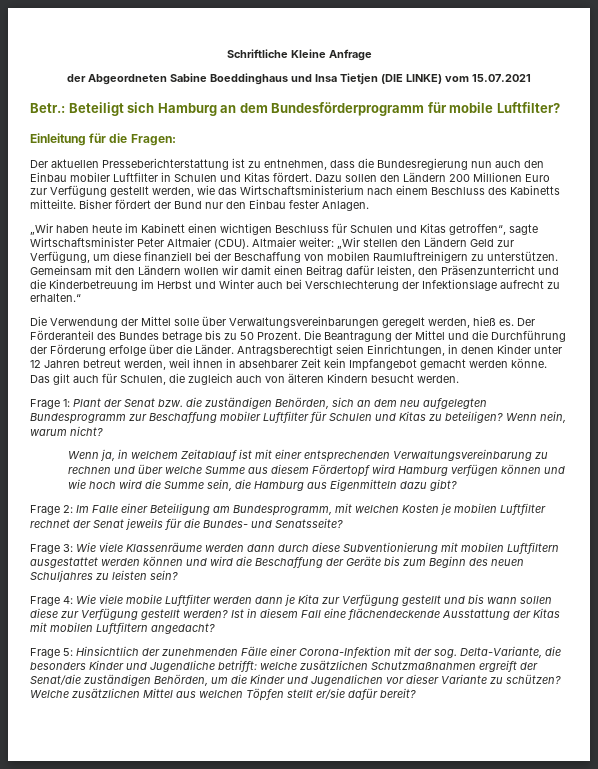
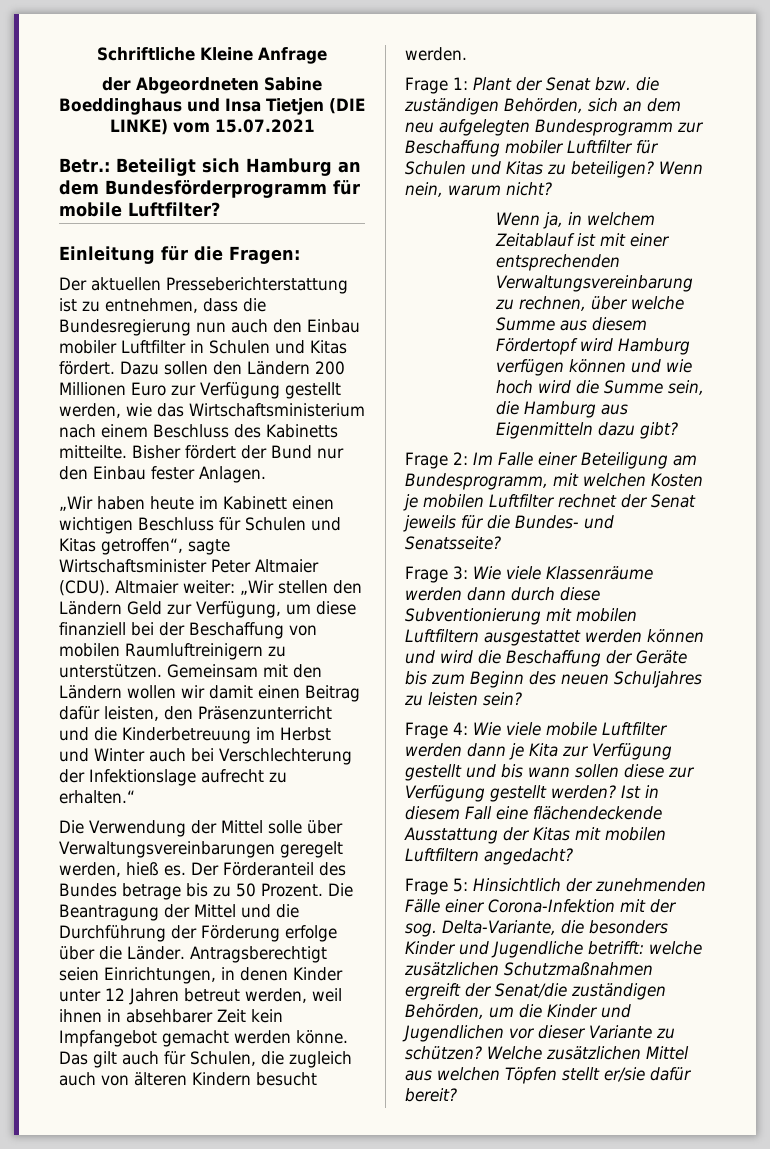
[67,466,135,474] rechnen und -> [518,296,586,311] rechnen,

